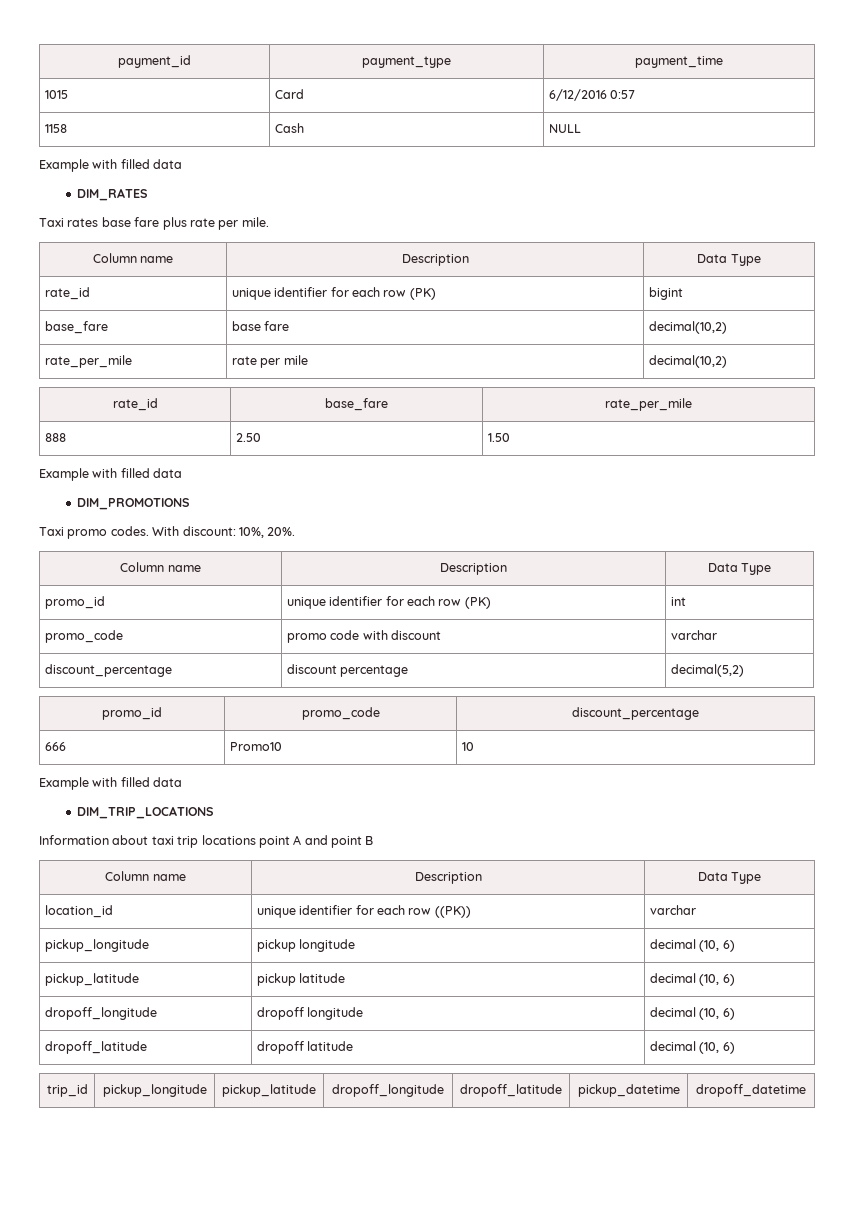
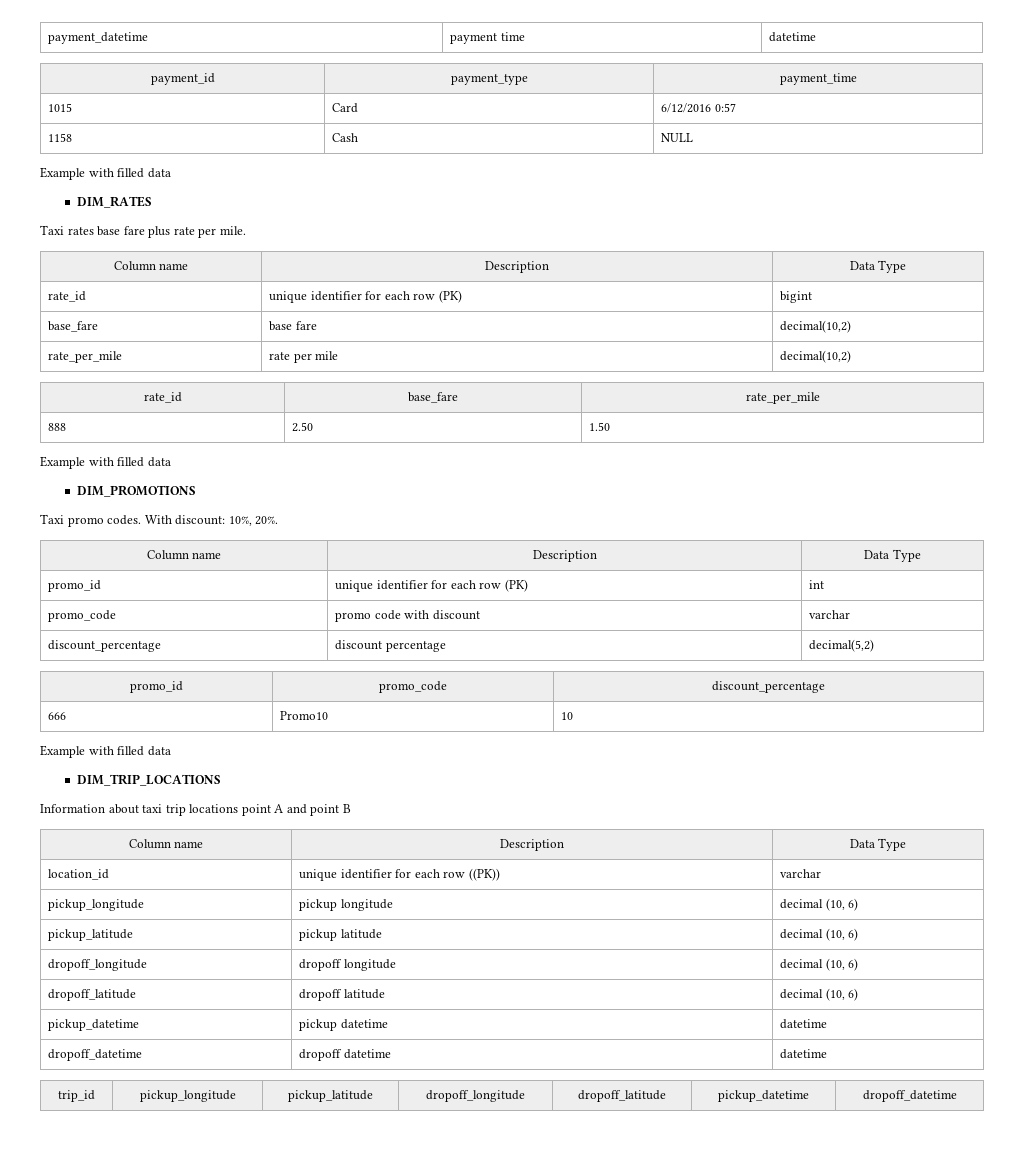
(118, 61) none -> [48,32,149,44] [450,32,525,44] [769,32,817,42] payment_datetime | payment time | datetime //
(735, 1048) none -> [48,1019,140,1031] [299,1019,388,1031] [780,1019,828,1029] [48,1049,143,1061] [299,1049,391,1061] [780,1049,828,1059] // pickup_datetime | pickup datetime | datetime // dropoff_datetime | dropoff datetime | datetime

